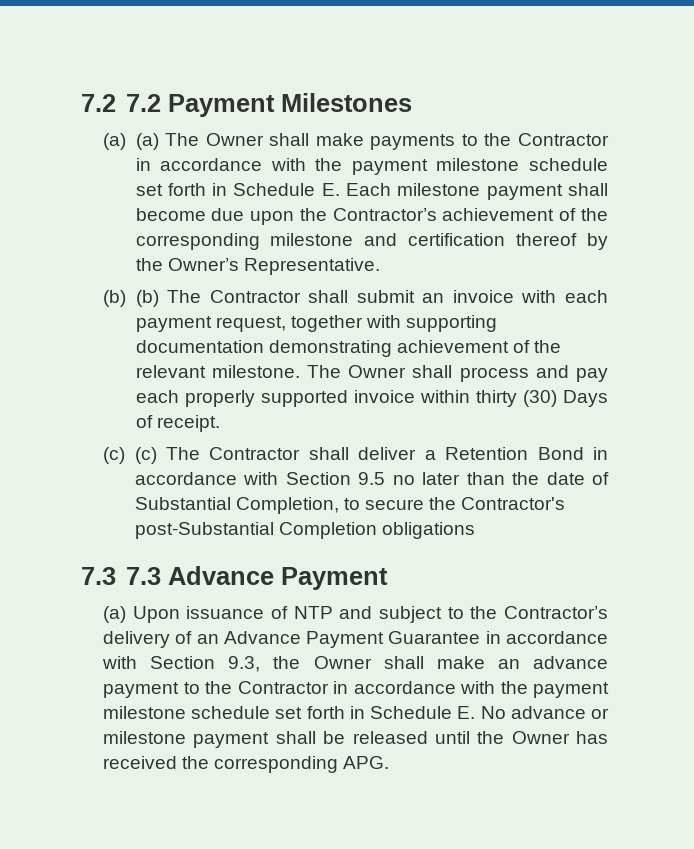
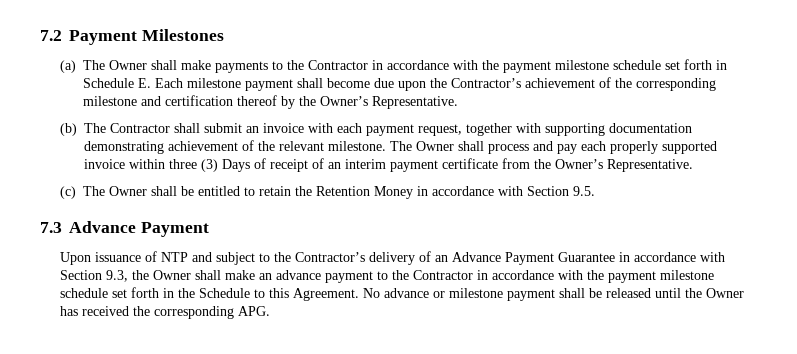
[81,94,161,112] 7.2 7.2 -> [40,30,62,41] 7.2
[135,133,159,150] (a) -> (76, 66) none
[135,290,159,307] (b) -> (77, 129) none
[475,390,608,407] [135,415,220,432] [103,447,608,464] [134,472,609,485] [134,497,566,514] [134,522,475,539] [81,567,161,585] thirty (30) Days of receipt. // (c) (c) The Contractor shall deliver a Retention Bond in accordance with Section 9.5 no later than the date of Substantial Completion, to secure the Contractor's post-Substantial Completion obligations // 7.3 7.3 -> [168,158,693,172] [59,186,595,199] [40,222,62,233] three (3) Days of receipt of an interim payment certificate from the Owner’s Representative. // (c) The Owner shall be entitled to retain the Retention Money in accordance with Section 9.5. // 7.3
[103,606,127,623] (a) -> (209, 229) none
[370,706,476,719] Schedule E. -> [177,288,359,301] the Schedule to this Agreement.

